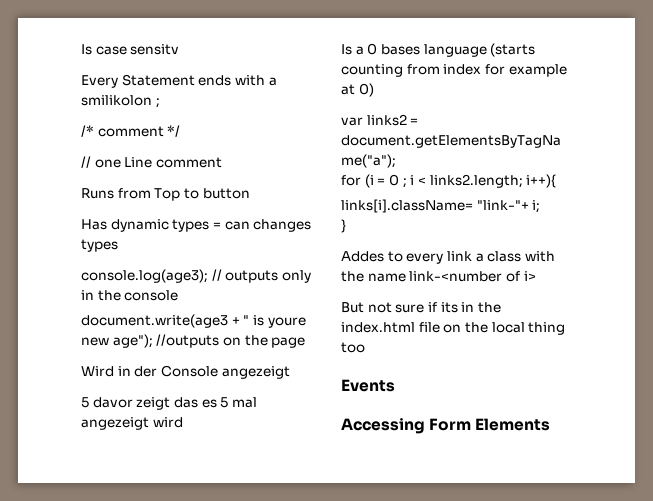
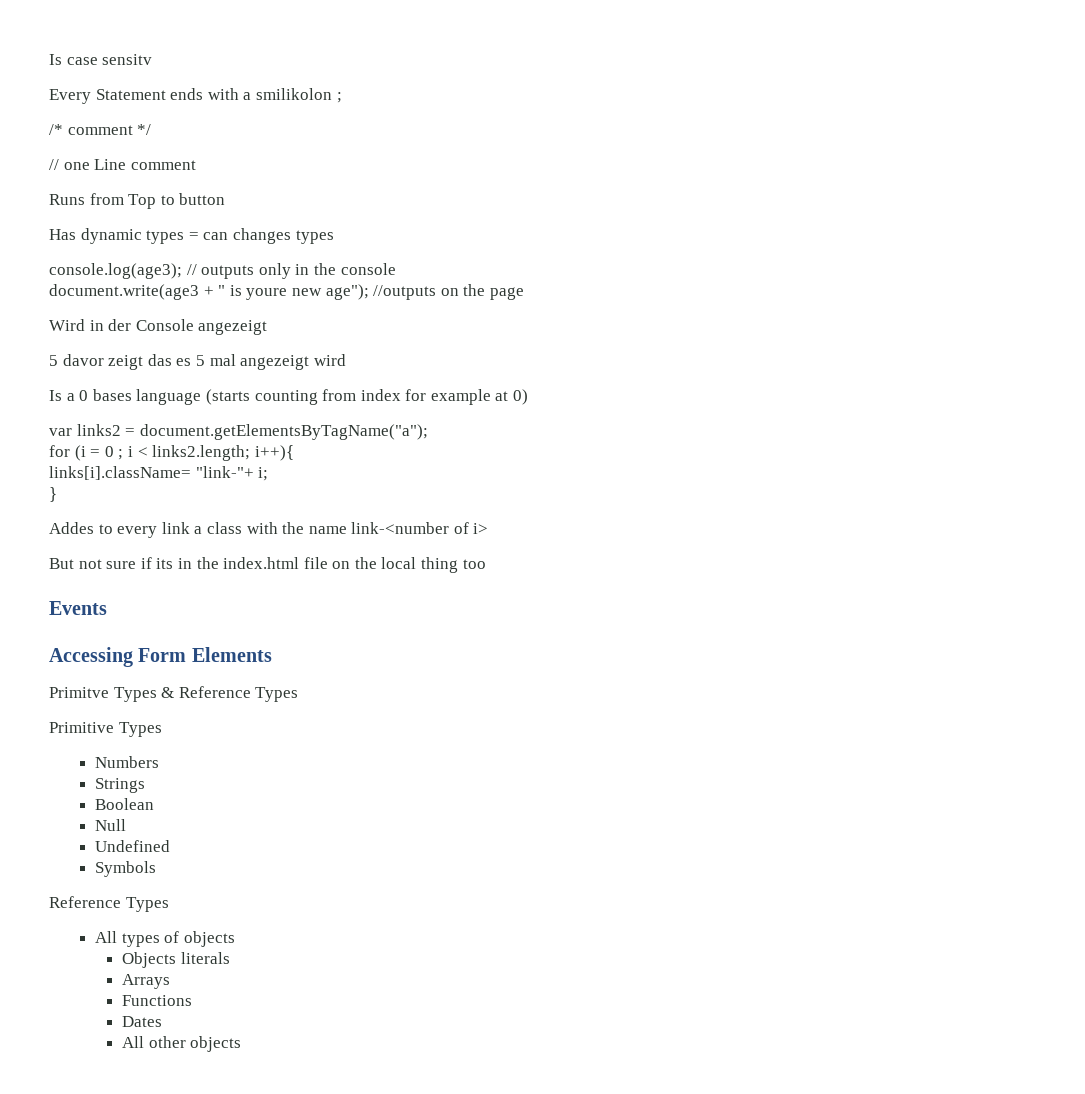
(551, 424) none -> [49,686,299,702] [49,722,162,737] [94,756,159,768] [94,778,145,793] [94,798,154,810] [94,819,126,831] [94,840,170,852] [94,861,156,877] [49,896,169,912] [94,931,235,947] [122,952,230,968] [122,974,171,989] [122,995,193,1006] [122,1016,163,1027] [122,1036,242,1052] // Primitve Types & Reference Types // Primitive Types // Numbers // Strings // Boolean // Null // Undefined // Symbols // Reference Types // All types of objects // Objects literals // Arrays // Functions // Dates // All other objects

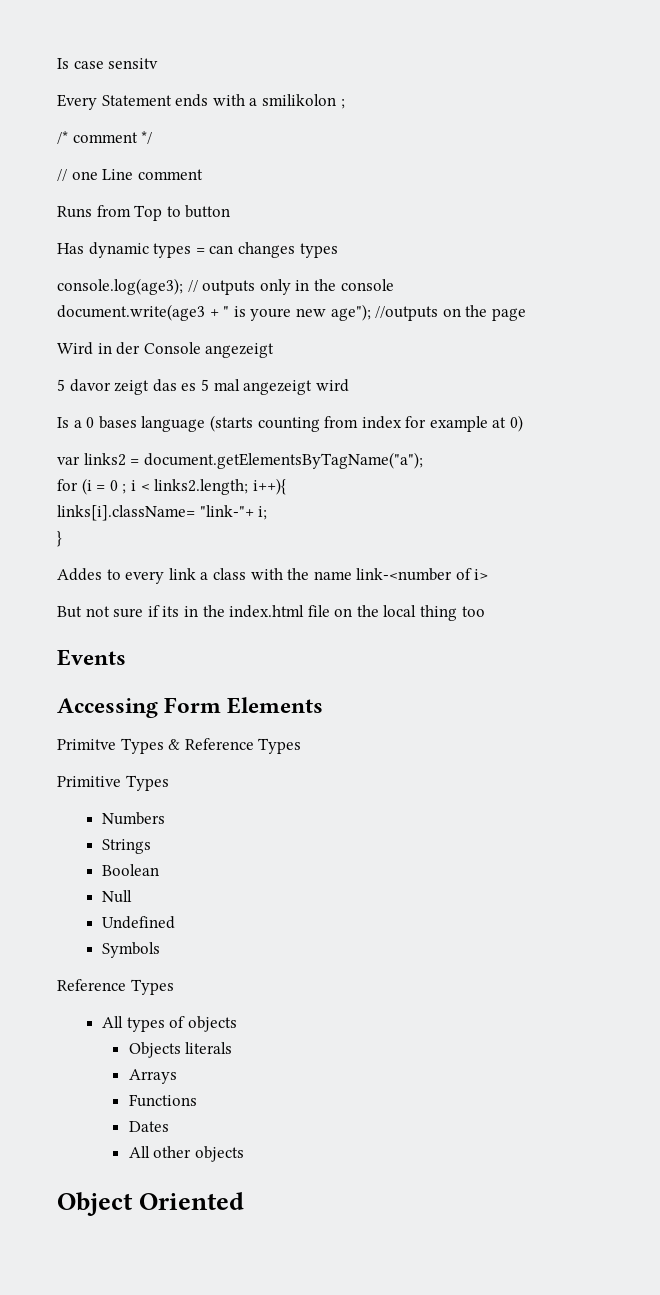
(242, 1044) none -> [57,1192,245,1216] // Object Oriented

